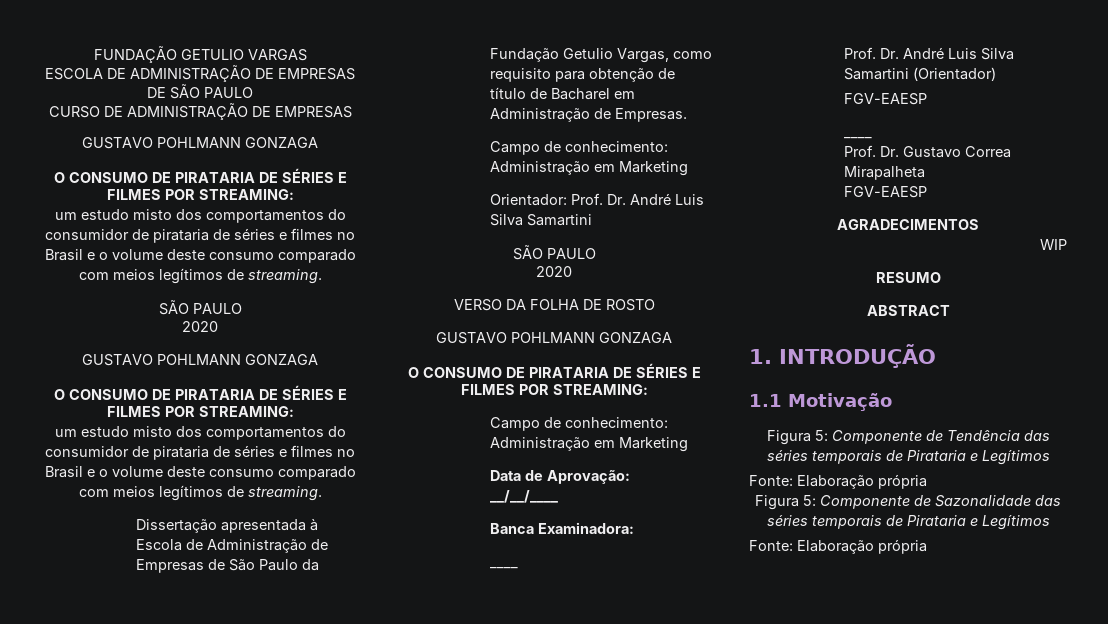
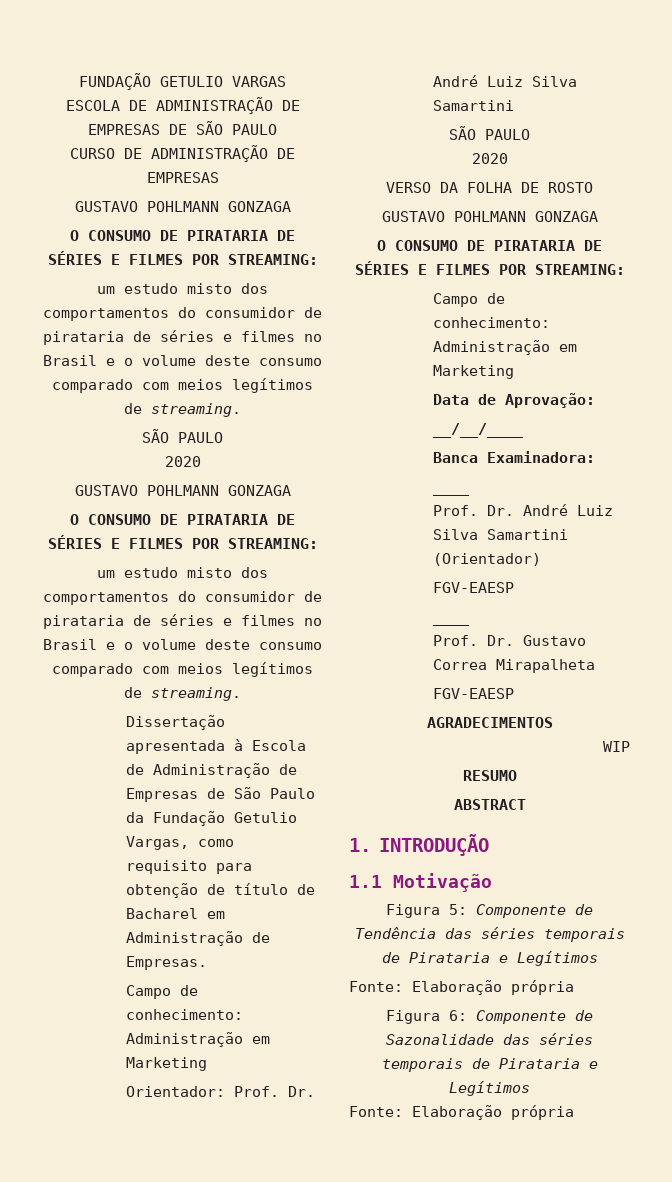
[675,194,705,205] Luis -> [487,76,524,87] Luiz
[948,48,978,59] Luis -> [577,505,614,516] Luiz
[803,495,816,506] 5: -> [449,1010,467,1021] 6:

